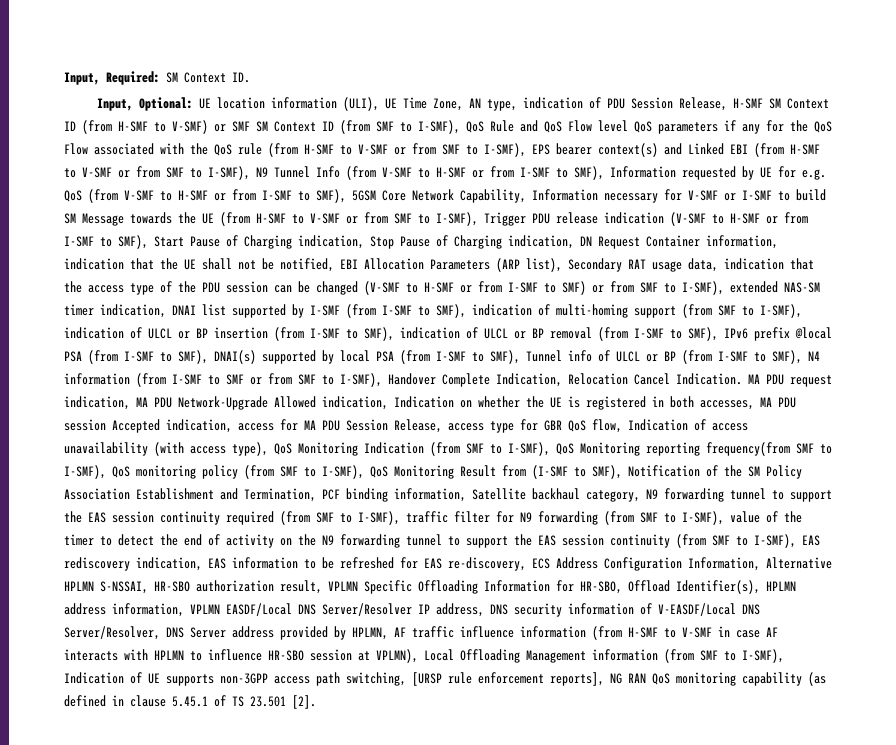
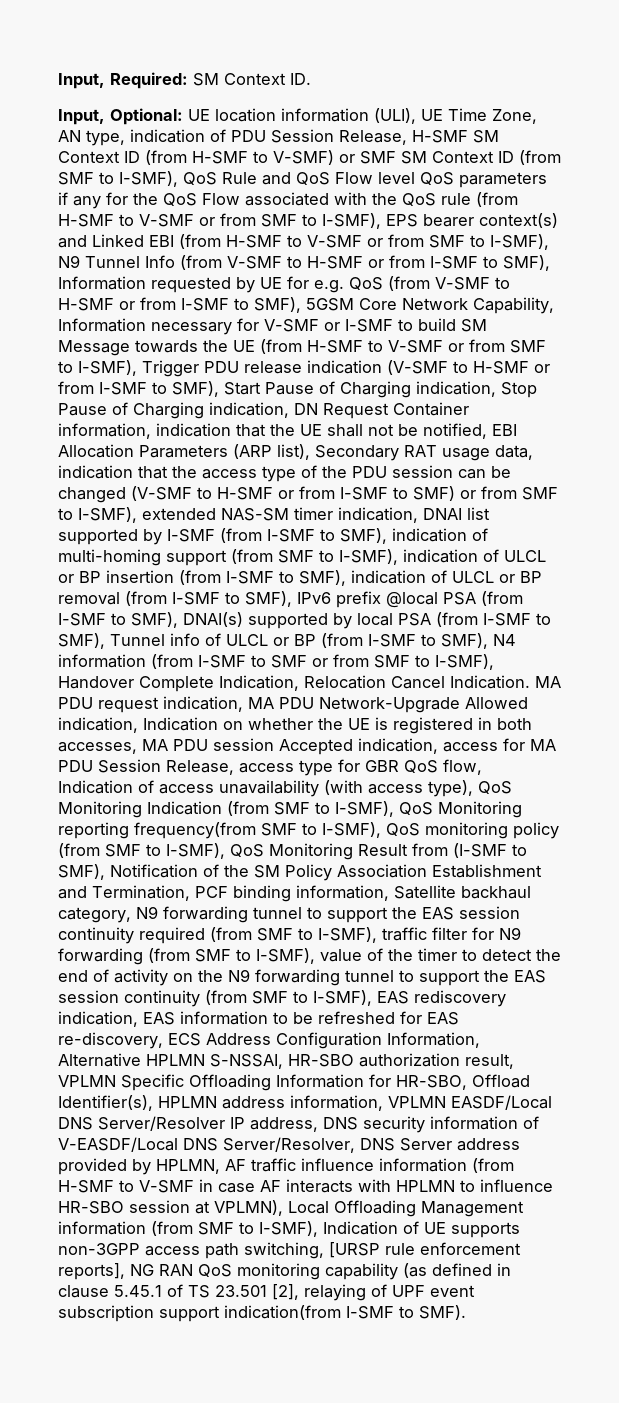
[292,695,316,709] [2]. -> [272,1284,475,1301] [58,1305,466,1322] [2], relaying of UPF event subscription support indication(from I-SMF to SMF).

